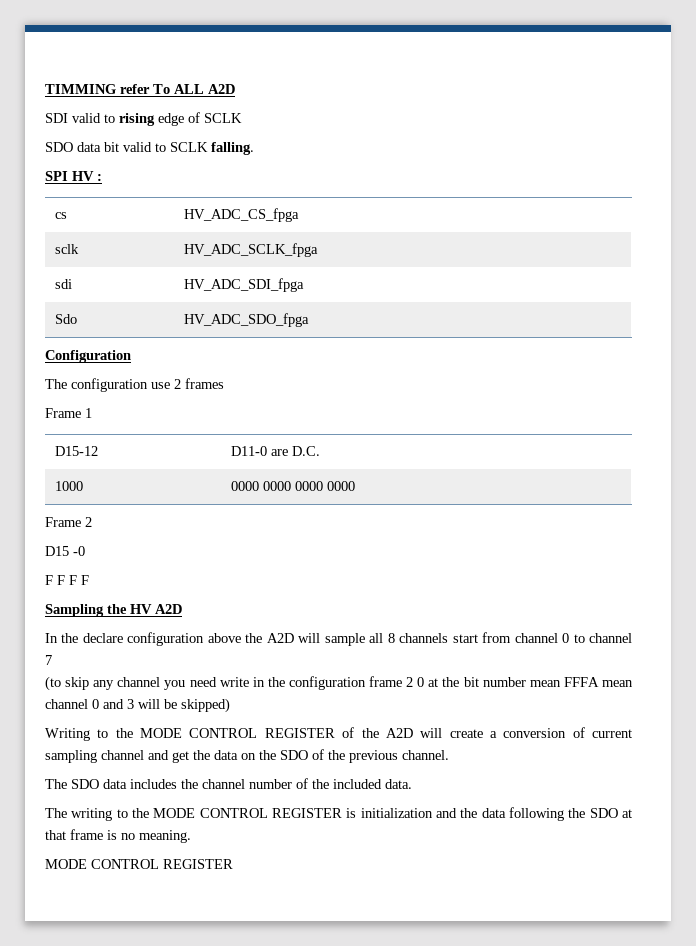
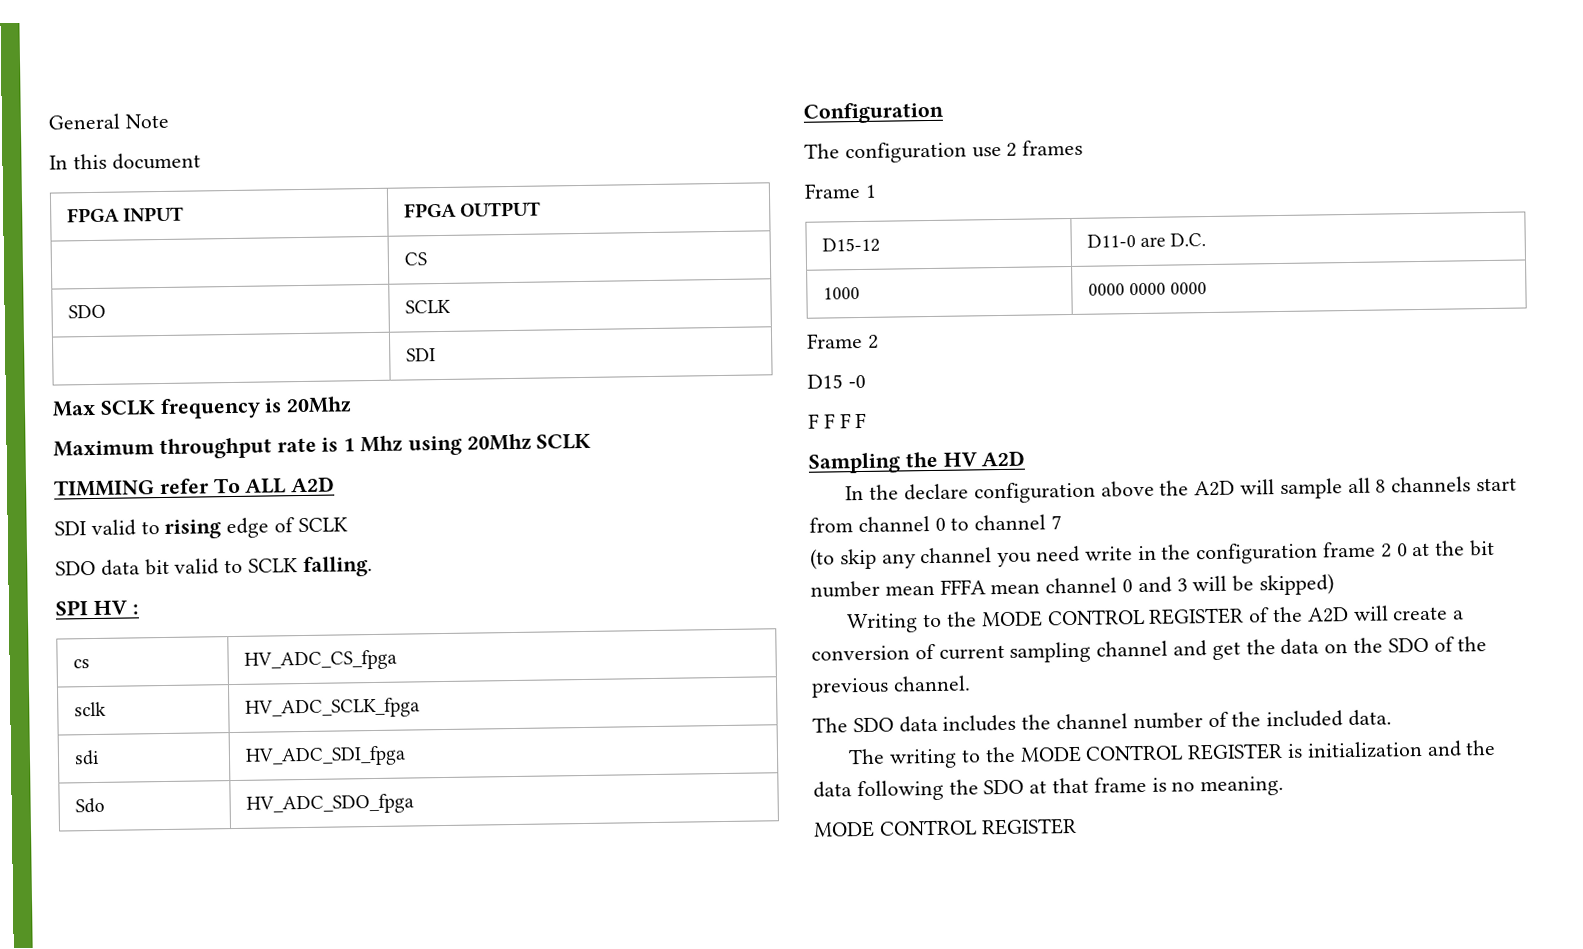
(45, 89) none -> [48,113,169,130] [49,152,201,170] [66,206,185,223] [403,201,542,218] [403,252,427,266] [67,304,106,319] [404,299,451,314] [405,348,436,362] [52,396,353,420] [53,433,592,460] General Note // In this document // FPGA INPUT | FPGA OUTPUT // | CS // SDO | SCLK // | SDI // Max SCLK frequency is 20Mhz // Maximum throughput rate is 1 Mhz using 20Mhz SCLK //
[326,481,355,491] 0000 -> (1208, 288) none

